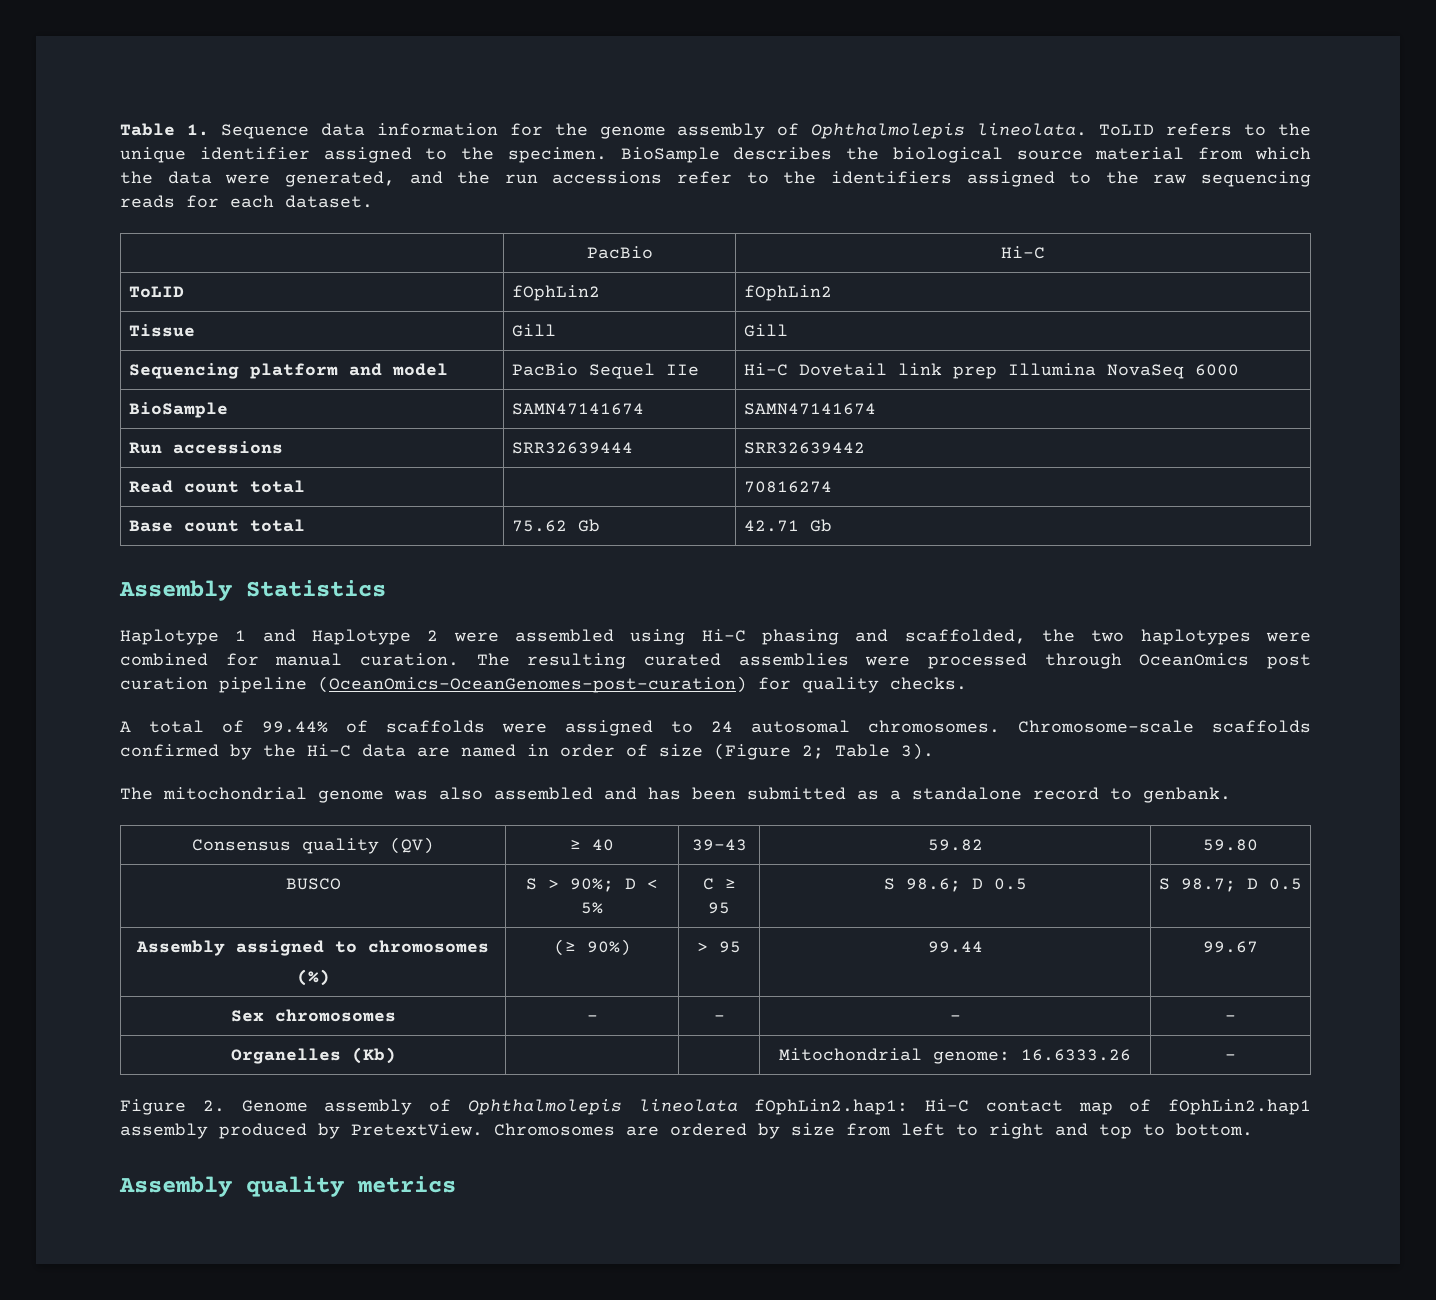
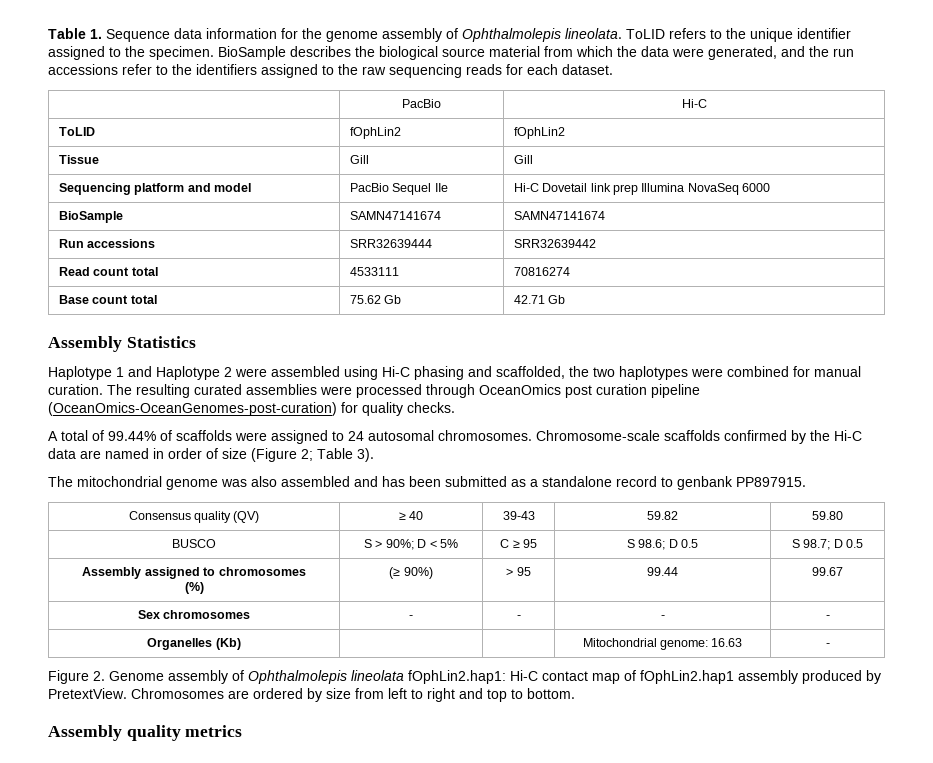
(305, 486) none -> [349,267,399,276] 4533111
[1143,787,1231,803] genbank. -> [677,476,806,490] genbank PP897915.
[1021,1049,1131,1061] 16.6333.26 -> [711,638,743,647] 16.63

